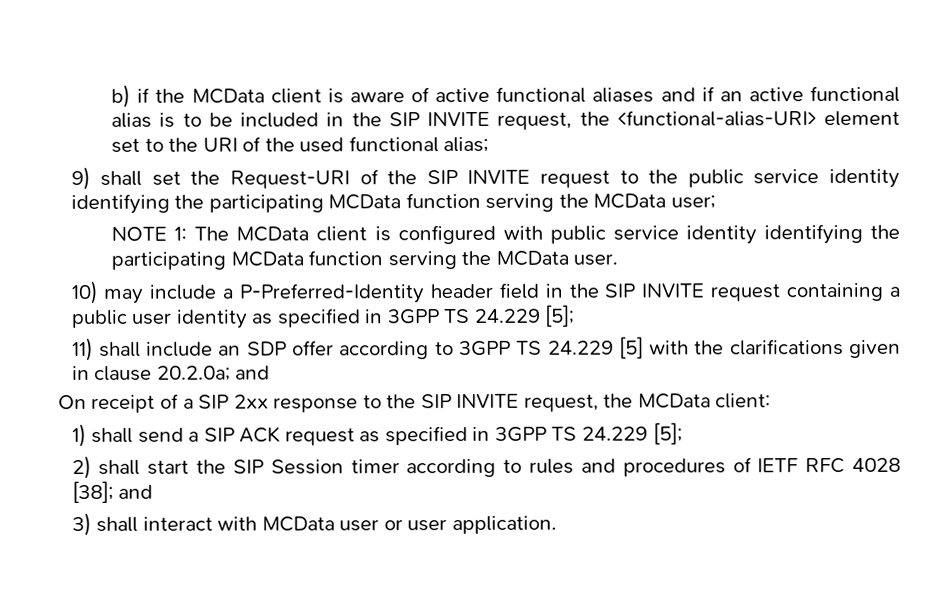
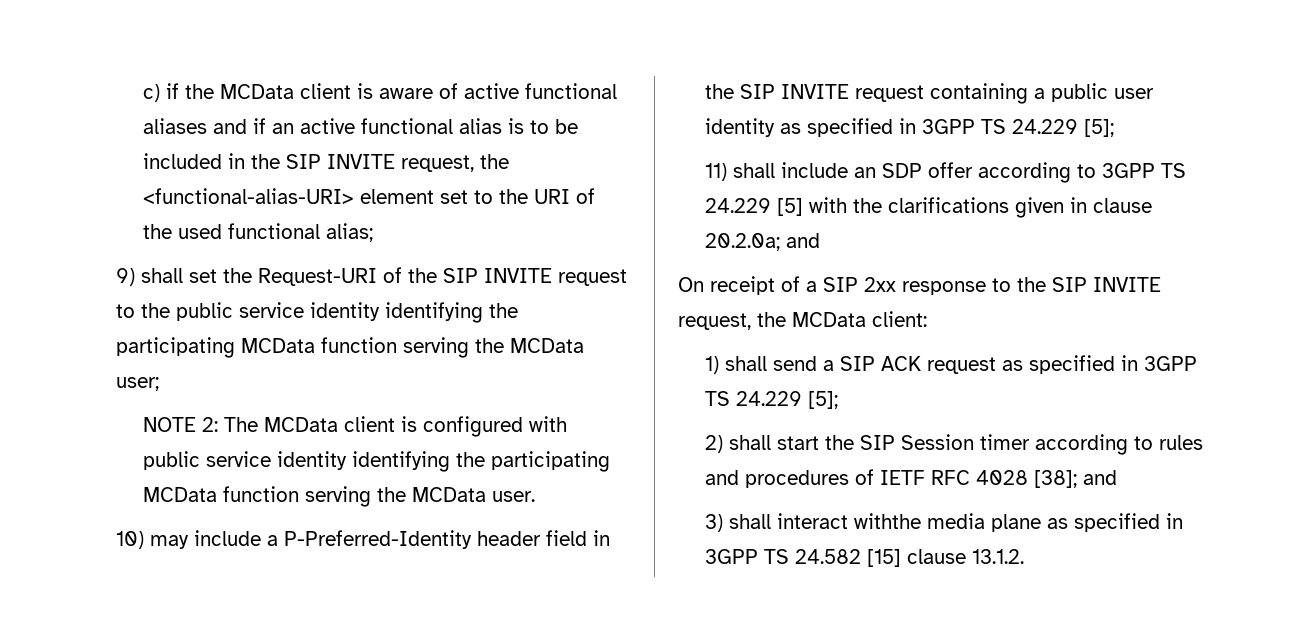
[111,84,132,108] b) -> [143,84,161,102] c)
[174,226,188,241] 1: -> [202,417,219,432] 2:
[217,515,557,535] with MCData user or user application. -> [854,513,1184,532] [705,549,1025,567] withthe media plane as specified in 3GPP TS 24.582 [15] clause 13.1.2.

